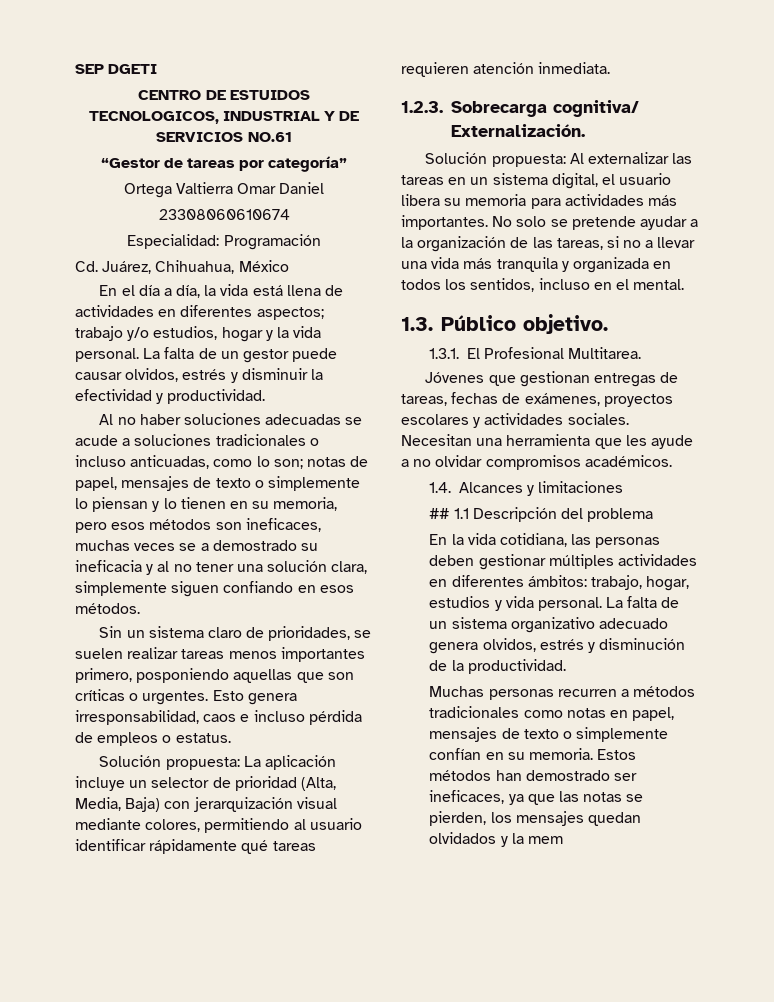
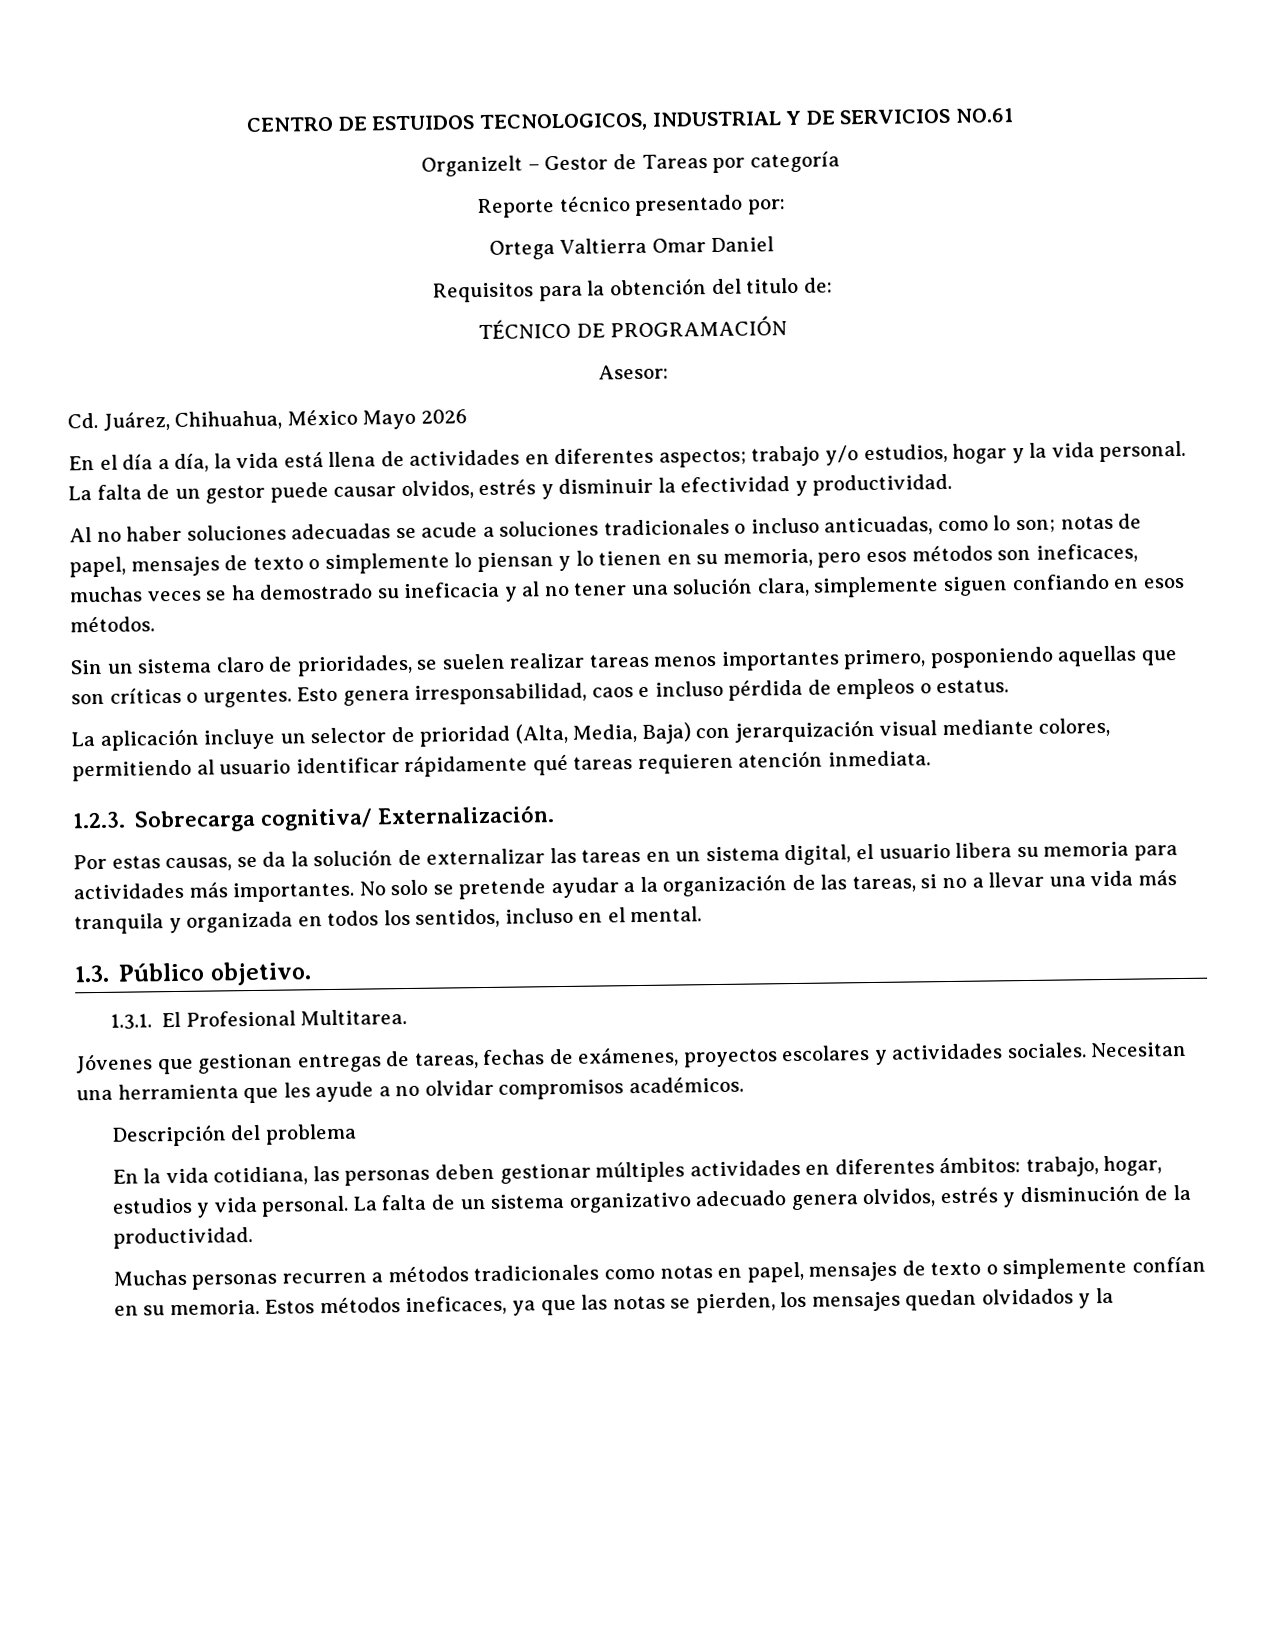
[75,64,158,74] SEP DGETI // -> (246, 124) none
[100,156,348,172] [123,182,325,198] [158,209,290,220] [127,234,321,250] “Gestor de tareas por categoría” // Ortega Valtierra Omar Daniel // 23308060610674 // Especialidad: Programación -> [421,151,840,177] [476,194,786,219] [488,236,775,260] [432,277,833,303] [478,316,787,340] [598,364,669,380] Organizelt – Gestor de Tareas por categoría // Reporte técnico presentado por: // Ortega Valtierra Omar Daniel // Requisitos para la obtención del titulo de: // TÉCNICO DE PROGRAMACIÓN // Asesor:
(289, 266) none -> [362,409,467,430] Mayo 2026
[200,543,209,551] a -> [230,584,256,601] ha
[99,755,240,770] Solución propuesta: -> (1010, 686) none
[425,152,584,167] Solución propuesta: Al -> [73,849,422,872] Por estas causas, se da la solución de
[429,481,624,496] [429,508,469,519] 1.4. Alcances y limitaciones // ## 1.1 -> (744, 1085) none
[495,770,637,781] han demostrado ser -> (401, 1305) none
[527,836,563,844] mem -> (1114, 1295) none

